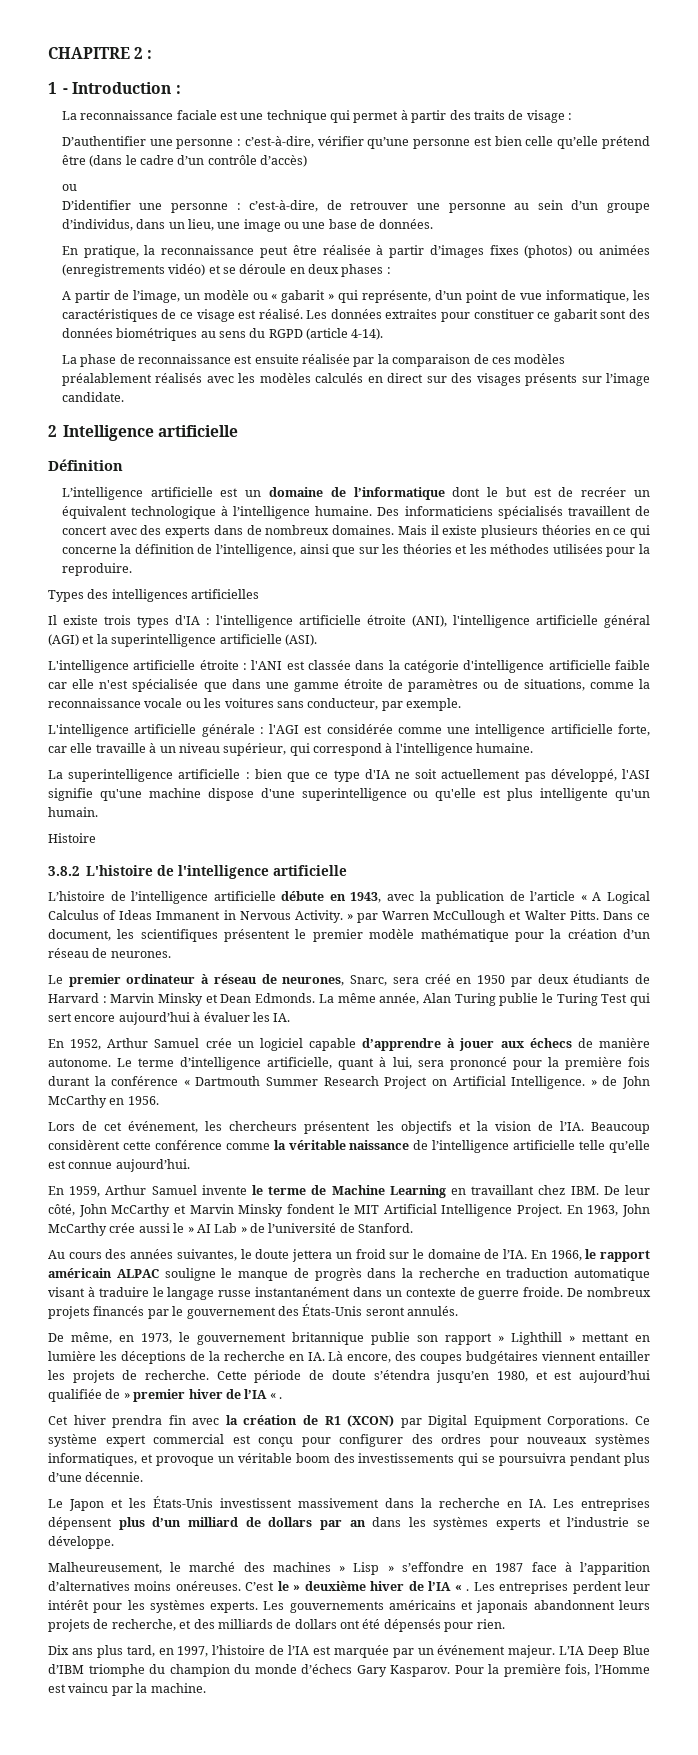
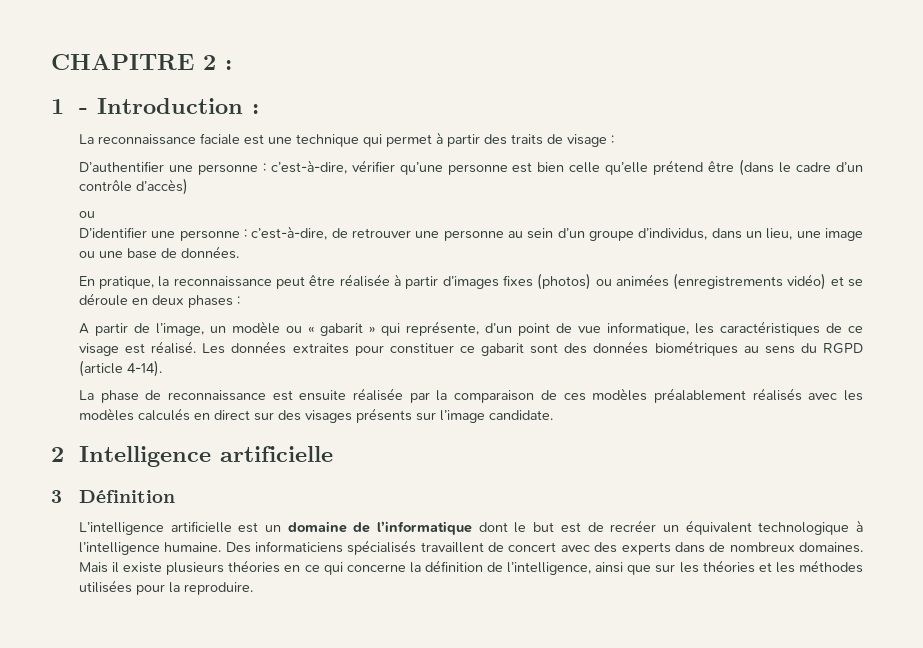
(239, 431) none -> [51,490,62,503] 3
[48,589,260,602] [48,615,650,628] [48,634,317,647] [48,660,650,673] [48,679,650,692] [48,698,461,711] [48,724,650,737] [48,743,534,756] [48,769,651,782] [48,788,651,801] [48,807,98,817] [48,833,96,843] [48,865,348,879] [48,891,650,904] [48,910,650,923] [48,929,651,942] [48,948,171,958] [48,974,651,987] [48,993,650,1006] [48,1012,291,1025] [48,1038,650,1051] [48,1057,651,1070] [48,1076,651,1089] [48,1095,159,1108] [48,1121,650,1134] [48,1140,650,1153] [48,1159,190,1172] [48,1185,650,1198] [48,1204,650,1217] [48,1223,414,1236] [48,1249,650,1262] [48,1268,650,1281] [48,1287,651,1300] [48,1304,458,1319] [48,1332,650,1345] [48,1351,651,1364] [48,1370,650,1383] [48,1389,282,1402] [48,1415,650,1428] [48,1434,650,1447] [48,1453,650,1466] [48,1472,144,1482] [48,1496,650,1511] [48,1517,651,1530] [48,1536,114,1549] [48,1562,650,1575] [48,1581,650,1594] [48,1600,650,1613] [48,1619,505,1632] [48,1645,650,1658] [48,1664,651,1677] [48,1683,206,1696] // Types des intelligences artificielles // Il existe trois types d'IA : l'intelligence artificielle étroite (ANI), l'intelligence artificielle général (AGI) et la superintelligence artificielle (ASI). // L'intelligence artificielle étroite : l'ANI est classée dans la catégorie d'intelligence artificielle faible car elle n'est spécialisée que dans une gamme étroite de paramètres ou de situations, comme la reconnaissance vocale ou les voitures sans conducteur, par exemple. // L'intelligence artificielle générale : l'AGI est considérée comme une intelligence artificielle forte, car elle travaille à un niveau supérieur, qui correspond à l'intelligence humaine. // La superintelligence artificielle : bien que ce type d'IA ne soit actuellement pas développé, l'ASI signifie qu'une machine dispose d'une superintelligence ou qu'elle est plus intelligente qu'un humain. // Histoire // 3.8.2 L'histoire de l'intelligence artificielle // L’histoire de l’intelligence artificielle débute en 1943, avec la publication de l’article « A Logical Calculus of Ideas Immanent in Nervous Activity. » par Warren McCullough et Walter Pitts. Dans ce document, les scientifiques présentent le premier modèle mathématique pour la création d’un réseau de neurones. // Le premier ordinateur à réseau de neurones, Snarc, sera créé en 1950 par deux étudiants de Harvard : Marvin Minsky et Dean Edmonds. La même année, Alan Turing publie le Turing Test qui sert encore aujourd’hui à évaluer les IA. // En 1952, Arthur Samuel crée un logiciel capable d’apprendre à jouer aux échecs de manière autonome. Le terme d’intelligence artificielle, quant à lui, sera prononcé pour la première fois durant la conférence « Dartmouth Summer Research Project on Artificial Intelligence. » de John McCarthy en 1956. // Lors de cet événement, les chercheurs présentent les objectifs et la vision de l’IA. Beaucoup considèrent cette conférence comme la véritable naissance de l’intelligence artificielle telle qu’elle est connue aujourd’hui. // En 1959, Arthur Samuel invente le terme de Machine Learning en travaillant chez IBM. De leur côté, John McCarthy et Marvin Minsky fondent le MIT Artificial Intelligence Project. En 1963, John McCarthy crée aussi le » AI Lab » de l’université de Stanford. // Au cours des années suivantes, le doute jettera un froid sur le domaine de l’IA. En 1966, le rapport américain ALPAC souligne le manque de progrès dans la recherche en traduction automatique visant à traduire le langage russe instantanément dans un contexte de guerre froide. De nombreux projets financés par le gouvernement des États-Unis seront annulés. // De même, en 1973, le gouvernement britannique publie son rapport » Lighthill » mettant en lumière les déceptions de la recherche en IA. Là encore, des coupes budgétaires viennent entailler les projets de recherche. Cette période de doute s’étendra jusqu’en 1980, et est aujourd’hui qualifiée de » premier hiver de l’IA « . // Cet hiver prendra fin avec la création de R1 (XCON) par Digital Equipment Corporations. Ce système expert commercial est conçu pour configurer des ordres pour nouveaux systèmes informatiques, et provoque un véritable boom des investissements qui se poursuivra pendant plus d’une décennie. // Le Japon et les États-Unis investissent massivement dans la recherche en IA. Les entreprises dépensent plus d’un milliard de dollars par an dans les systèmes experts et l’industrie se développe. // Malheureusement, le marché des machines » Lisp » s’effondre en 1987 face à l’apparition d’alternatives moins onéreuses. C’est le » deuxième hiver de l’IA « . Les entreprises perdent leur intérêt pour les systèmes experts. Les gouvernements américains et japonais abandonnent leurs projets de recherche, et des milliards de dollars ont été dépensés pour rien. // Dix ans plus tard, en 1997, l’histoire de l’IA est marquée par un événement majeur. L’IA Deep Blue d’IBM triomphe du champion du monde d’échecs Gary Kasparov. Pour la première fois, l’Homme est vaincu par la machine. -> (253, 588) none

